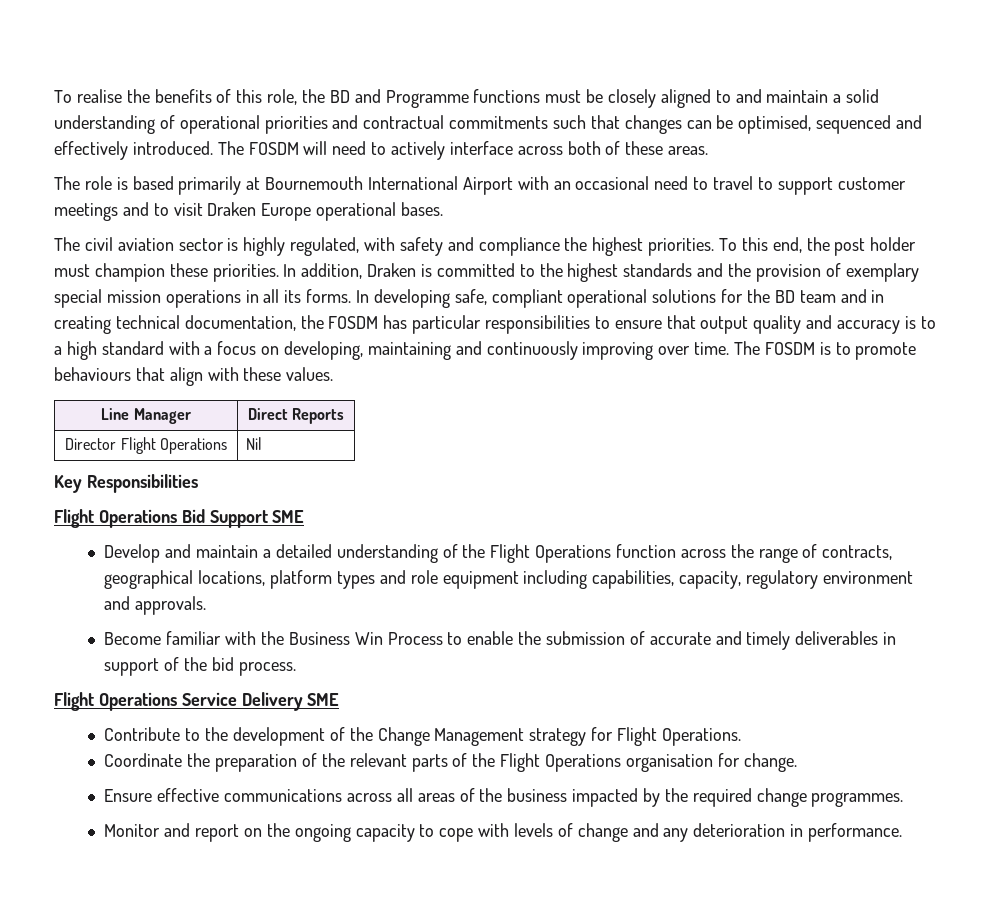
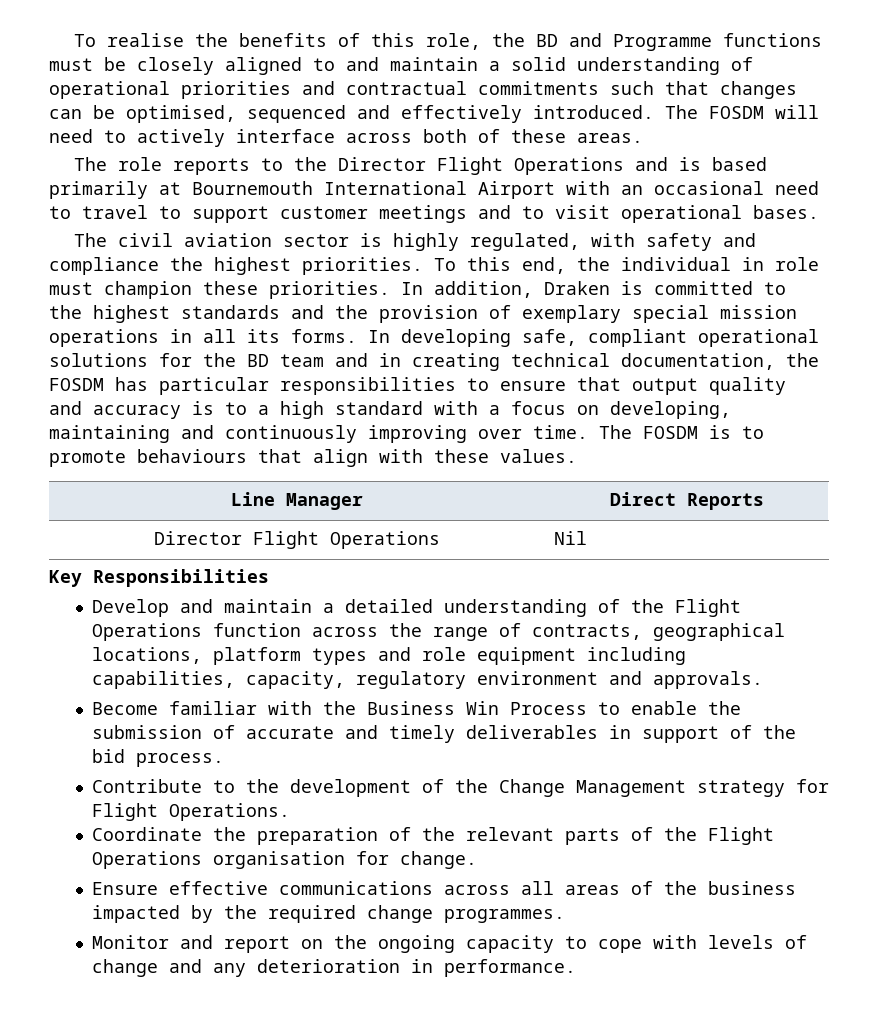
(112, 183) none -> [173,157,669,175] reports to the Director Flight Operations and
[207,202,312,221] Draken Europe -> (610, 212) none
[834,237,917,256] post holder -> [621,257,819,271] individual in role
[54,509,305,528] // Flight Operations Bid Support SME -> (269, 578) none
[54,692,340,711] // Flight Operations Service Delivery SME -> (224, 760) none

